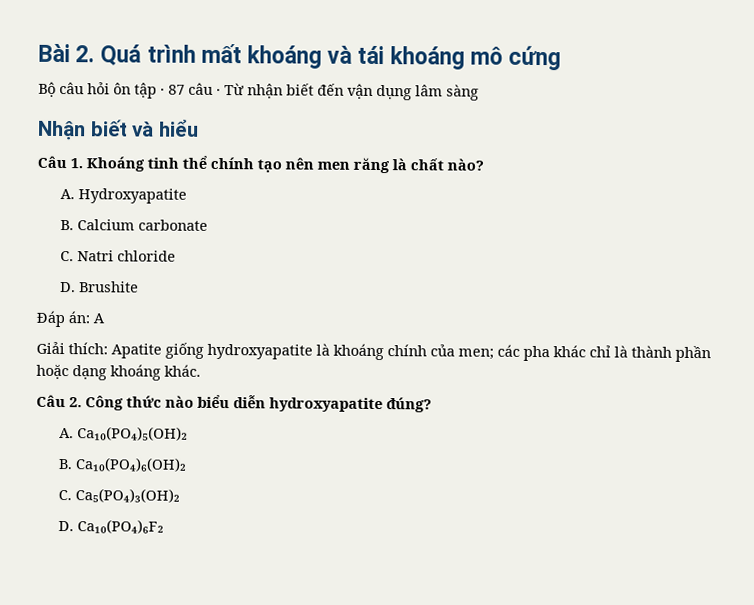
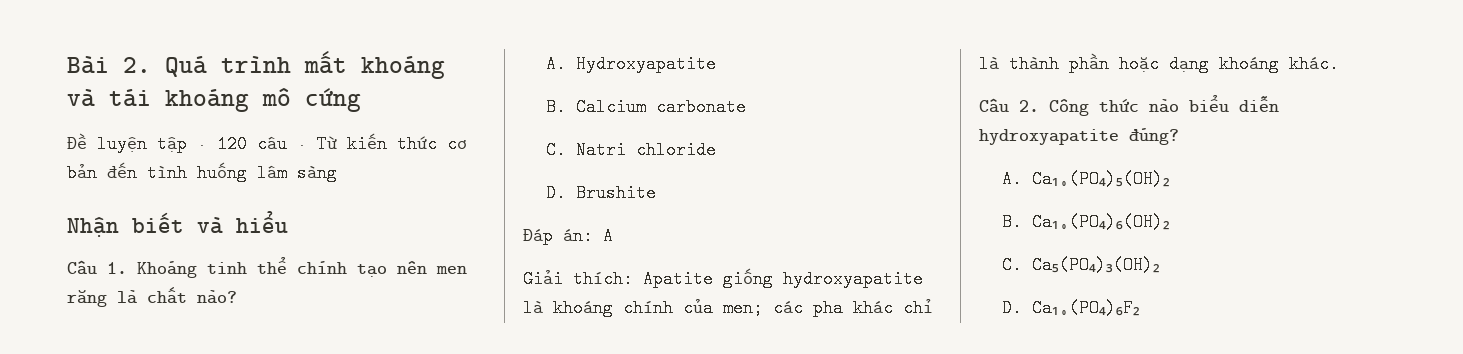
[38,81,131,97] Bộ câu hỏi ôn -> [67,133,147,153] Đề luyện
[168,84,185,95] 87 -> [217,135,247,153] 120
[247,83,412,101] nhận biết đến vận dụng -> [347,133,467,153] [67,162,247,182] kiến thức cơ bản đến tình huống

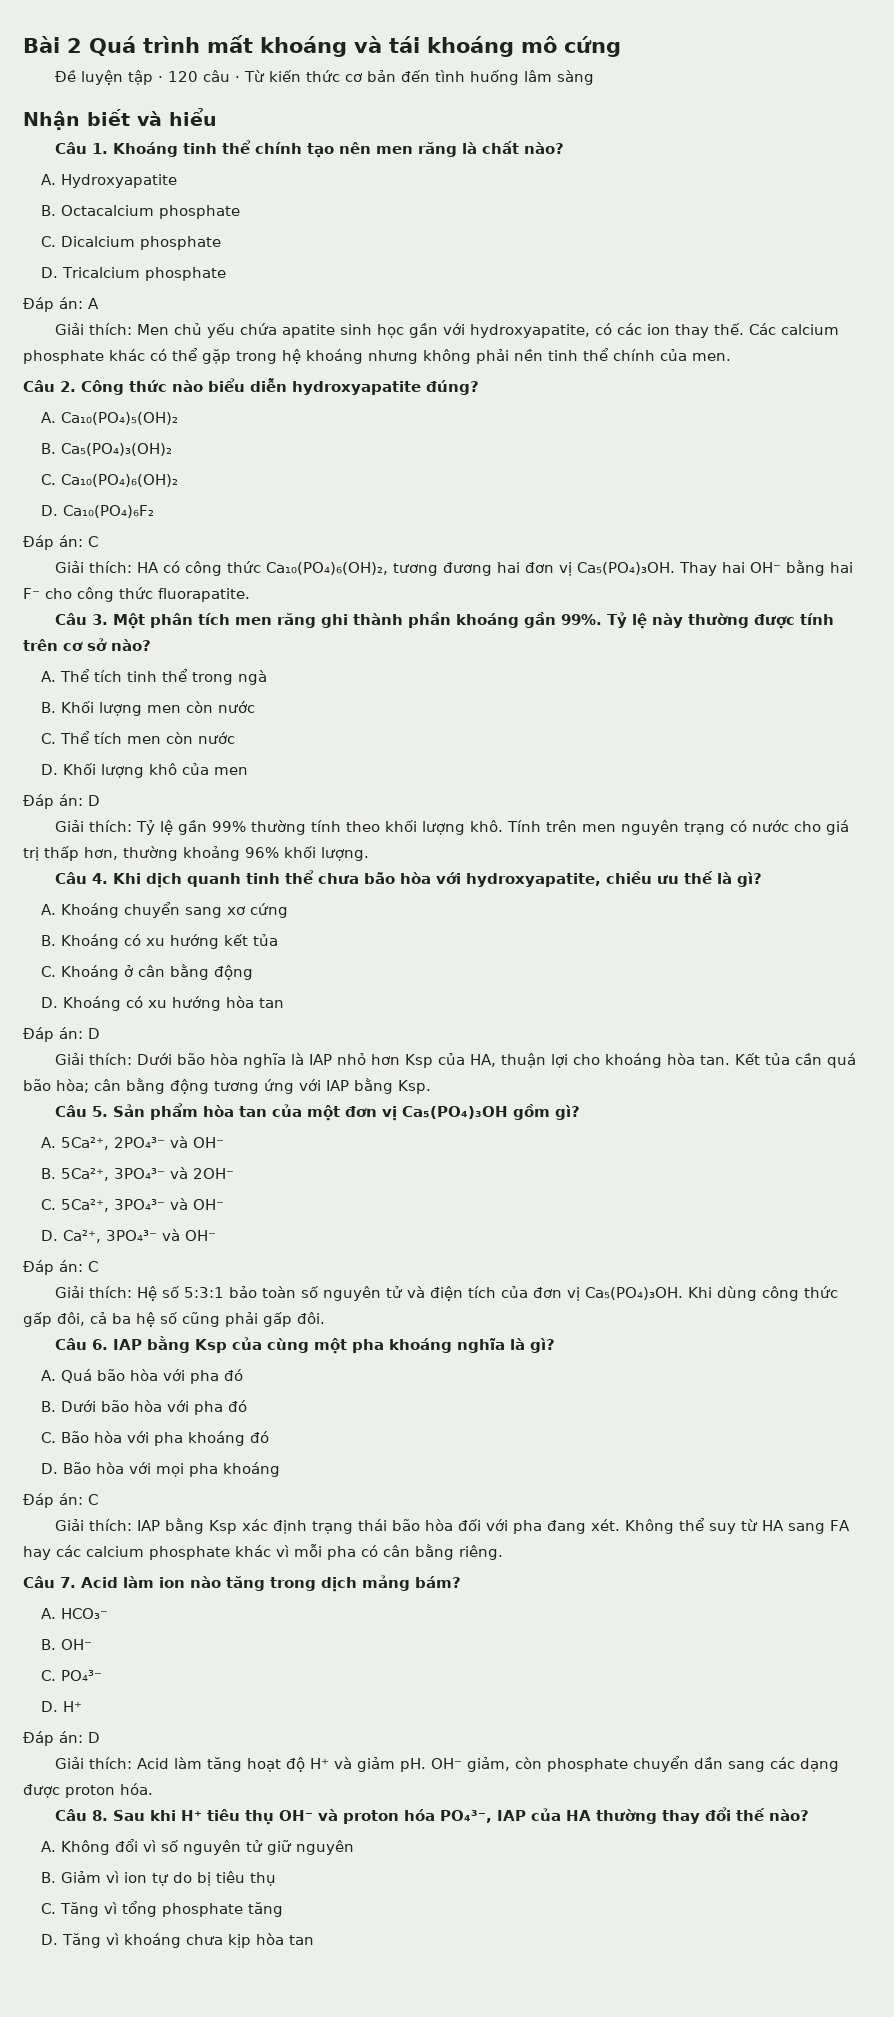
[123,57,151,73] 2. -> [67,38,82,53] 2
[576,98,747,116] [546,141,717,159] [546,184,657,202] Calcium carbonate // C. Natri chloride // D. Brushite -> [60,205,240,219] [40,236,221,250] [40,267,226,281] Octacalcium phosphate // C. Dicalcium phosphate // D. Tricalcium phosphate
[643,268,923,288] [523,299,933,317] [979,53,1339,73] Apatite giống hydroxyapatite là khoáng chính của men; các pha khác chỉ là thành phần hoặc dạng khoáng khác. -> [136,323,839,338] [23,348,731,364] Men chủ yếu chứa apatite sinh học gần với hydroxyapatite, có các ion thay thế. Các calcium phosphate khác có thể gặp trong hệ khoáng nhưng không phải nền tinh thể chính của men.
[1032,213,1171,231] [1002,256,1161,274] Ca₁₀(PO₄)₆(OH)₂ // C. Ca₅(PO₄)₃(OH)₂ -> [60,443,172,456] [40,474,178,487] Ca₅(PO₄)₃(OH)₂ // C. Ca₁₀(PO₄)₆(OH)₂
(1141, 308) none -> [23,535,98,550] [54,560,853,576] [23,587,250,602] [54,612,834,629] [23,638,151,651] [40,669,267,685] [40,701,255,716] [40,731,235,744] [40,763,248,778] [23,794,100,809] [54,820,849,835] [23,846,369,861] [54,870,762,888] [40,902,288,918] [40,934,278,949] [40,964,253,980] [40,996,284,1011] [23,1027,100,1042] [54,1053,856,1068] [23,1078,431,1094] [54,1103,580,1121] [40,1136,224,1150] [40,1167,234,1181] [40,1198,224,1212] [40,1229,216,1243] [23,1260,98,1275] [54,1286,838,1301] [23,1312,325,1327] [54,1336,555,1354] [40,1369,243,1384] [40,1400,247,1415] [40,1431,269,1446] [40,1462,280,1477] [23,1493,98,1508] [54,1518,850,1534] [23,1544,503,1560] [23,1575,461,1592] [40,1608,108,1619] [40,1639,92,1650] [40,1670,102,1681] [40,1701,82,1712] [23,1731,100,1746] [54,1756,839,1772] [23,1783,153,1798] [54,1807,809,1825] [40,1839,354,1855] [40,1871,276,1886] [40,1901,283,1917] [40,1933,314,1948] // Đáp án: C // Giải thích: HA có công thức Ca₁₀(PO₄)₆(OH)₂, tương đương hai đơn vị Ca₅(PO₄)₃OH. Thay hai OH⁻ bằng hai F⁻ cho công thức fluorapatite. // Câu 3. Một phân tích men răng ghi thành phần khoáng gần 99%. Tỷ lệ này thường được tính trên cơ sở nào? // A. Thể tích tinh thể trong ngà // B. Khối lượng men còn nước // C. Thể tích men còn nước // D. Khối lượng khô của men // Đáp án: D // Giải thích: Tỷ lệ gần 99% thường tính theo khối lượng khô. Tính trên men nguyên trạng có nước cho giá trị thấp hơn, thường khoảng 96% khối lượng. // Câu 4. Khi dịch quanh tinh thể chưa bão hòa với hydroxyapatite, chiều ưu thế là gì? // A. Khoáng chuyển sang xơ cứng // B. Khoáng có xu hướng kết tủa // C. Khoáng ở cân bằng động // D. Khoáng có xu hướng hòa tan // Đáp án: D // Giải thích: Dưới bão hòa nghĩa là IAP nhỏ hơn Ksp của HA, thuận lợi cho khoáng hòa tan. Kết tủa cần quá bão hòa; cân bằng động tương ứng với IAP bằng Ksp. // Câu 5. Sản phẩm hòa tan của một đơn vị Ca₅(PO₄)₃OH gồm gì? // A. 5Ca²⁺, 2PO₄³⁻ và OH⁻ // B. 5Ca²⁺, 3PO₄³⁻ và 2OH⁻ // C. 5Ca²⁺, 3PO₄³⁻ và OH⁻ // D. Ca²⁺, 3PO₄³⁻ và OH⁻ // Đáp án: C // Giải thích: Hệ số 5:3:1 bảo toàn số nguyên tử và điện tích của đơn vị Ca₅(PO₄)₃OH. Khi dùng công thức gấp đôi, cả ba hệ số cũng phải gấp đôi. // Câu 6. IAP bằng Ksp của cùng một pha khoáng nghĩa là gì? // A. Quá bão hòa với pha đó // B. Dưới bão hòa với pha đó // C. Bão hòa với pha khoáng đó // D. Bão hòa với mọi pha khoáng // Đáp án: C // Giải thích: IAP bằng Ksp xác định trạng thái bão hòa đối với pha đang xét. Không thể suy từ HA sang FA hay các calcium phosphate khác vì mỗi pha có cân bằng riêng. // Câu 7. Acid làm ion nào tăng trong dịch mảng bám? // A. HCO₃⁻ // B. OH⁻ // C. PO₄³⁻ // D. H⁺ // Đáp án: D // Giải thích: Acid làm tăng hoạt độ H⁺ và giảm pH. OH⁻ giảm, còn phosphate chuyển dần sang các dạng được proton hóa. // Câu 8. Sau khi H⁺ tiêu thụ OH⁻ và proton hóa PO₄³⁻, IAP của HA thường thay đổi thế nào? // A. Không đổi vì số nguyên tử giữ nguyên // B. Giảm vì ion tự do bị tiêu thụ // C. Tăng vì tổng phosphate tăng // D. Tăng vì khoáng chưa kịp hòa tan

